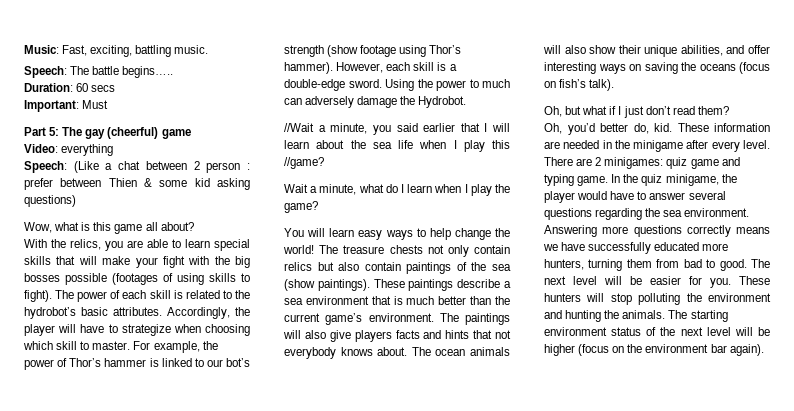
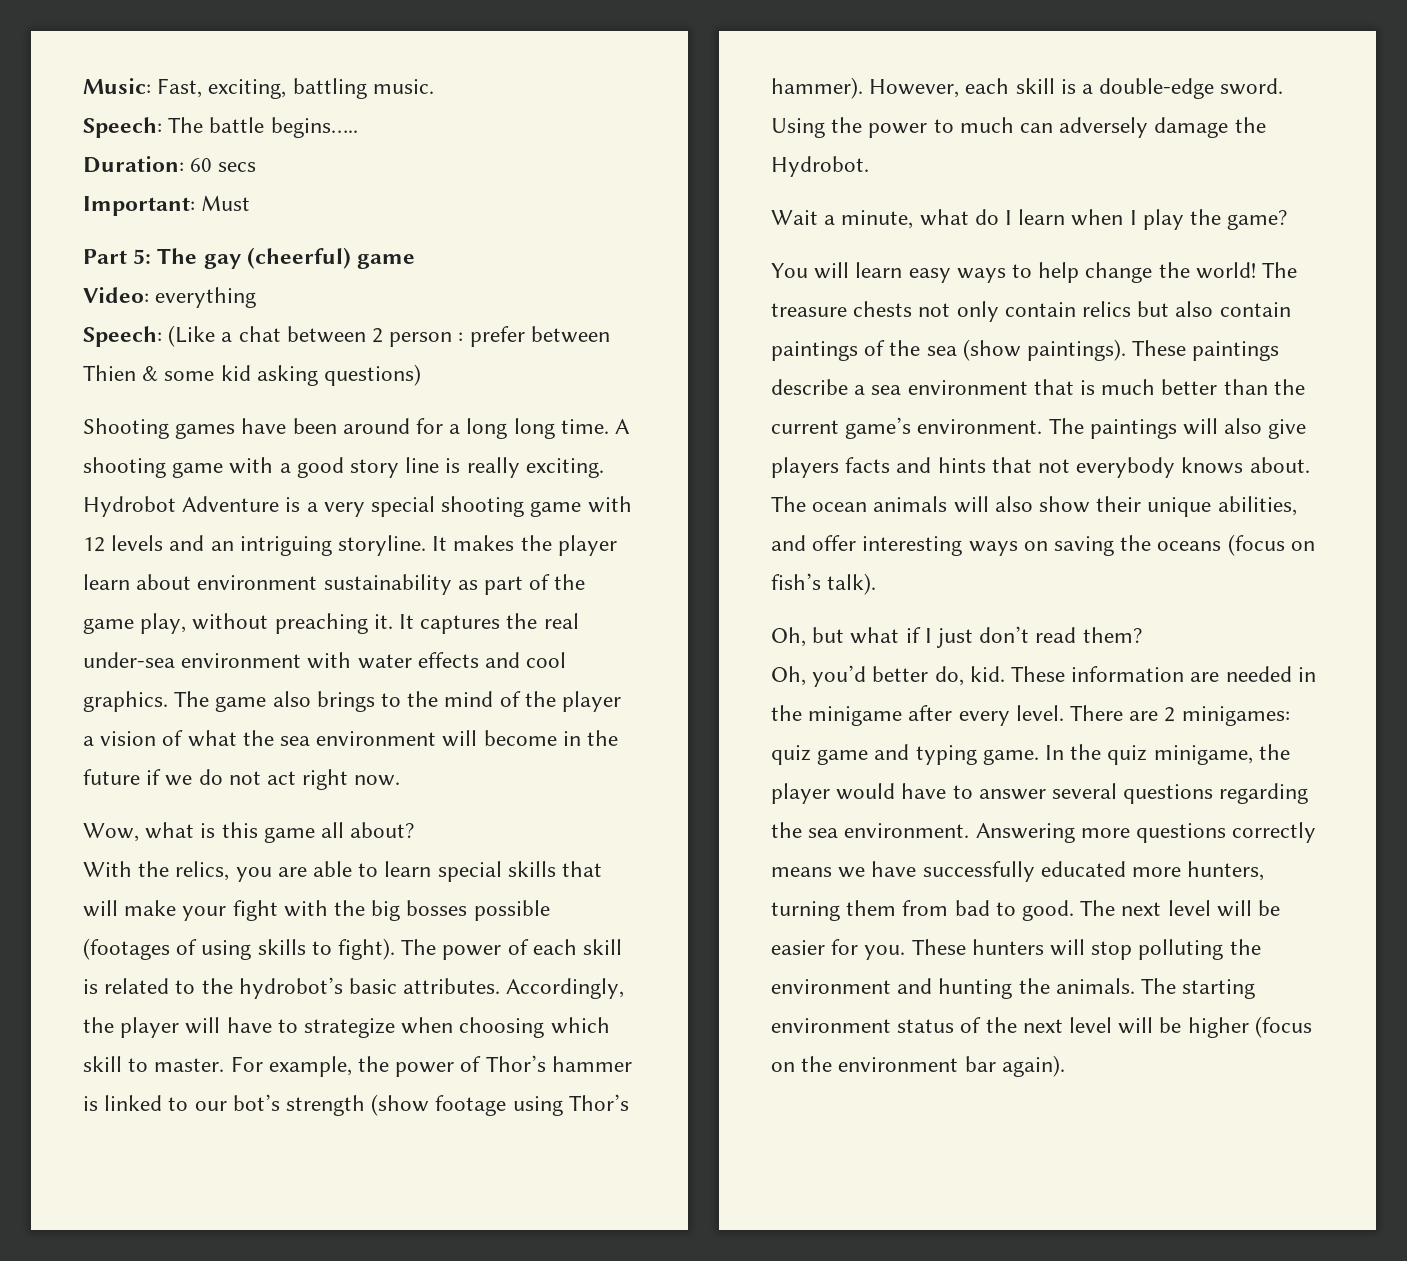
(76, 201) none -> [83,418,631,439] [83,457,604,478] [83,496,632,517] [83,535,617,556] [83,574,586,595] [83,613,579,634] [83,652,567,669] [83,691,622,712] [83,730,619,747] [83,769,401,790] // Shooting games have been around for a long long time. A shooting game with a good story line is really exciting. Hydrobot Adventure is a very special shooting game with 12 levels and an intriguing storyline. It makes the player learn about environment sustainability as part of the game play, without preaching it. It captures the real under-sea environment with water effects and cool graphics. The game also brings to the mind of the player a vision of what the sea environment will become in the future if we do not act right now.
[284,123,510,135] [284,140,510,152] [284,157,324,169] // //Wait a minute, you said earlier that I will learn about the sea life when I play this //game? -> (869, 166) none

